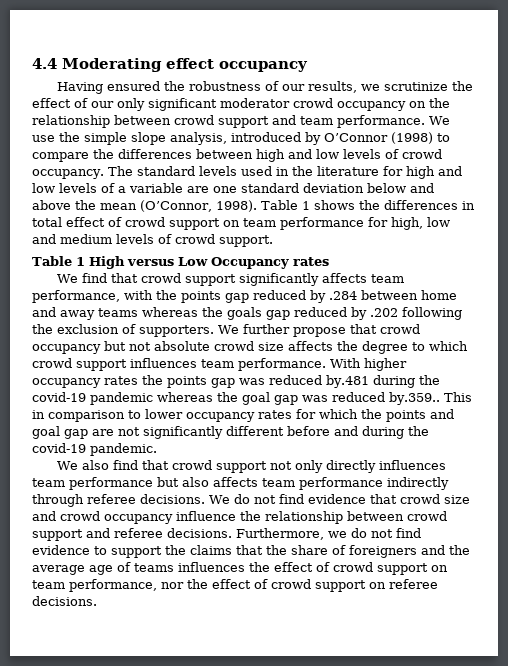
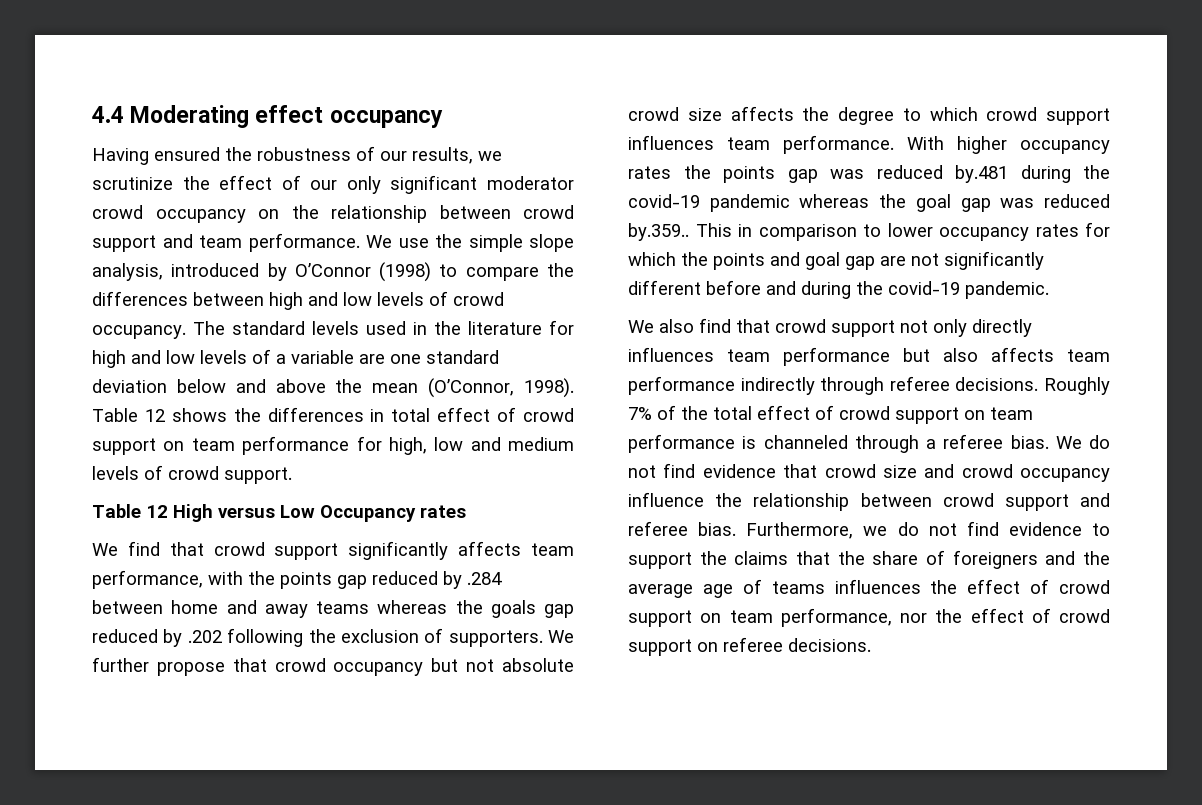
[301,201,310,210] 1 -> [144,409,165,422] 12
[75,257,85,266] 1 -> [146,505,168,518] 12
(205, 499) none -> [1044,377,1110,395] [628,405,1033,424] [628,434,1049,453] Roughly 7% of the total effect of crowd support on team performance is channeled through a referee bias.
[167,528,232,538] decisions. -> [698,522,737,536] bias.

